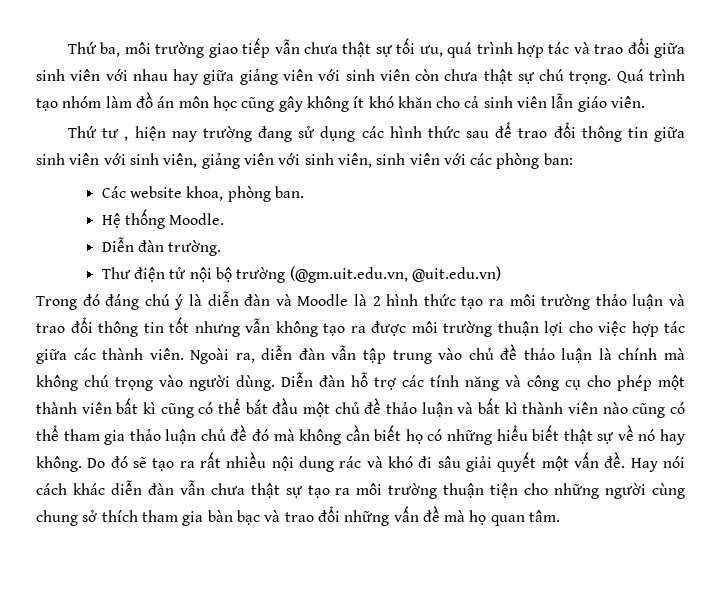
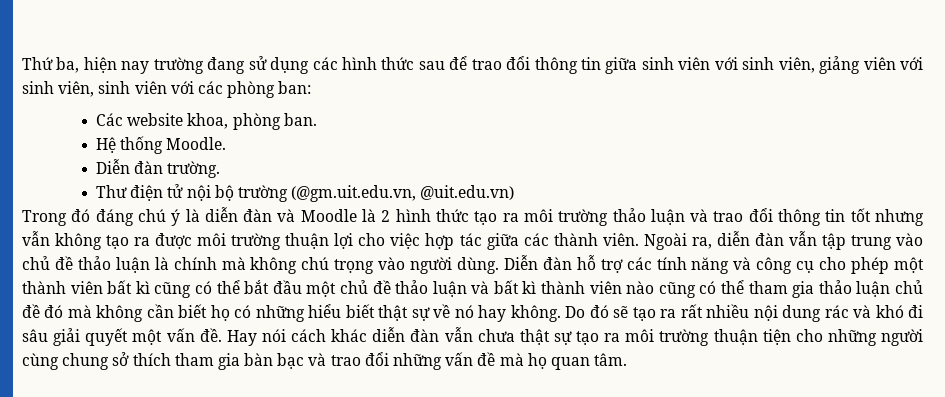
[124,38,686,58] [36,69,685,85] [36,92,646,112] [68,126,129,141] môi trường giao tiếp vẫn chưa thật sự tối ưu, quá trình hợp tác và trao đổi giữa sinh viên với nhau hay giữa giảng viên với sinh viên còn chưa thật sự chú trọng. Quá trình tạo nhóm làm đồ án môn học cũng gây không ít khó khăn cho cả sinh viên lẫn giáo viên. // Thứ tư , -> (80, 65) none

